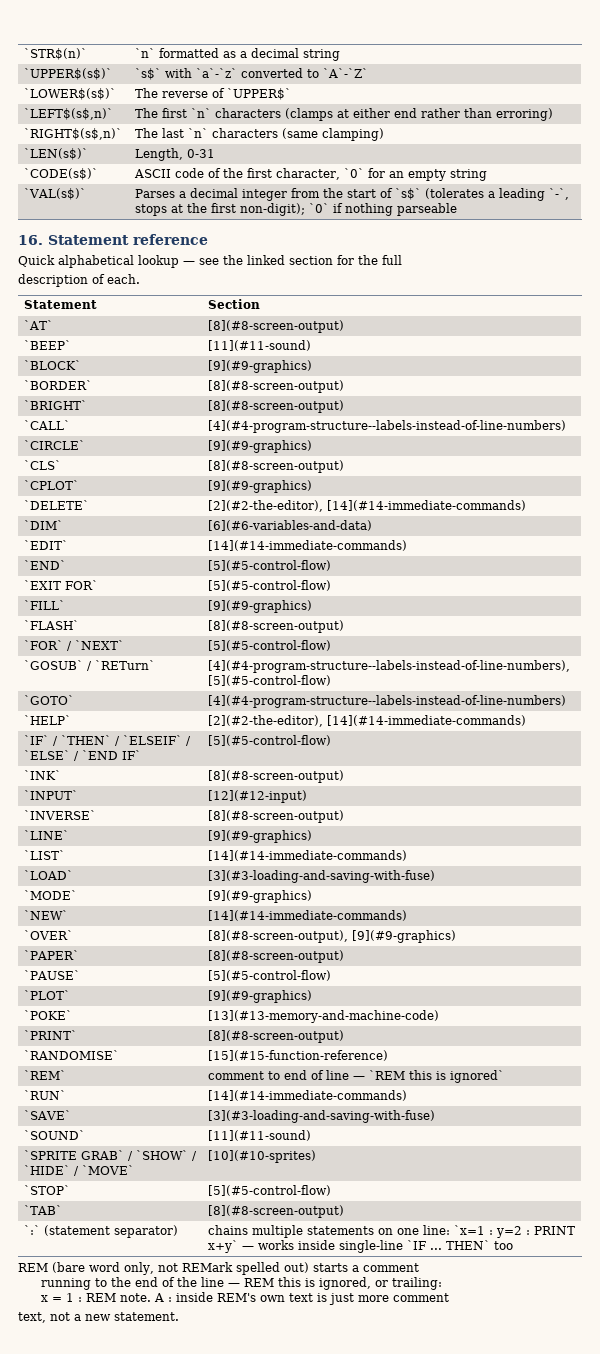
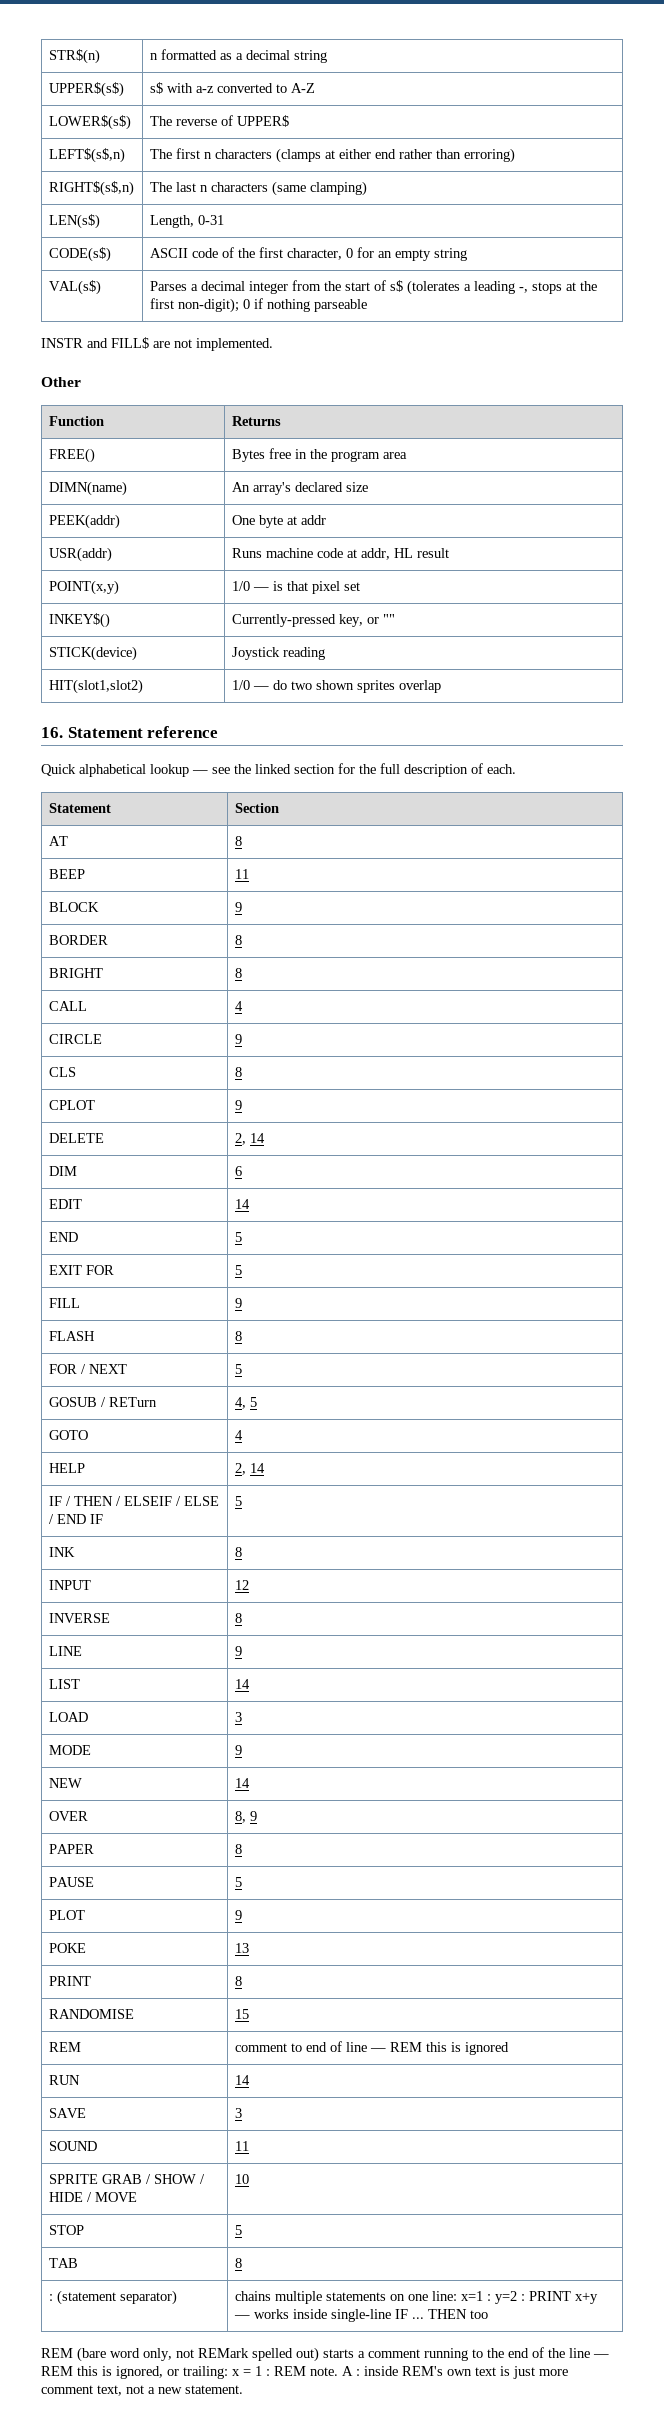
[24,48,88,60] [135,48,156,58] `STR$(n)` | `n` -> [48,49,100,64] [149,53,158,60] STR$(n) | n
[24,68,113,80] [135,68,369,80] [24,88,117,100] `UPPER$(s$)` | `s$` with `a`-`z` converted to `A`-`Z` // `LOWER$(s$)` -> [48,82,124,97] [149,82,315,94] [48,115,131,130] UPPER$(s$) | s$ with a-z converted to A-Z // LOWER$(s$)
[227,88,292,100] [24,108,114,120] `UPPER$` // `LEFT$(s$,n)` -> [236,115,289,127] [48,148,125,163] UPPER$ // LEFT$(s$,n)
[191,108,212,118] `n` -> [203,152,212,159] n
[24,128,123,140] `RIGHT$(s$,n)` -> [48,181,134,196] RIGHT$(s$,n)
[188,128,209,138] `n` -> [199,185,208,192] n
[24,148,89,160] `LEN(s$)` -> [48,214,100,229] LEN(s$)
[24,168,99,180] `CODE(s$)` -> [48,247,111,262] CODE(s$)
[344,168,365,178] `0` -> [345,248,353,258] 0
[24,188,87,200] `VAL(s$)` -> [48,280,101,295] VAL(s$)
[395,188,422,200] `s$` -> [389,280,403,292] s$
[549,188,570,200] `-`, -> [518,287,528,293] -,
[309,203,330,213] `0` -> [242,299,250,309] 0
(458, 209) none -> [41,337,273,351] [41,377,81,387] [48,416,104,426] [231,416,281,426] [48,448,95,463] [231,448,407,462] [48,481,127,496] [231,482,368,495] [48,514,120,529] [231,515,326,528] [48,547,112,562] [231,548,449,560] [48,580,119,595] [231,581,360,594] [48,613,110,628] [231,614,395,627] [48,646,137,661] [231,647,325,660] [48,679,143,694] [231,680,441,693] // INSTR and FILL$ are not implemented. // Other // Function | Returns // FREE() | Bytes free in the program area // DIMN(name) | An array's declared size // PEEK(addr) | One byte at addr // USR(addr) | Runs machine code at addr, HL result // POINT(x,y) | 1/0 — is that pixel set // INKEY$() | Currently-pressed key, or "" // STICK(device) | Joystick reading // HIT(slot1,slot2) | 1/0 — do two shown sprites overlap
(402, 260) // -> (400, 768) none
[24,320,54,330] [208,320,345,333] [24,340,72,350] [208,340,312,351] [24,360,82,370] [208,360,313,373] [24,380,93,390] [208,380,345,393] [24,400,88,410] [208,400,345,413] [24,420,71,430] [208,420,567,433] [24,440,86,450] [208,440,313,453] [24,460,62,470] [208,460,345,473] [24,480,80,490] [208,480,313,493] [24,500,90,510] [208,500,527,512] [24,520,64,530] [208,520,373,531] [24,540,69,550] [208,540,408,551] [24,560,67,570] [208,560,332,571] [24,580,99,590] [208,580,332,591] [24,600,66,610] [208,600,313,613] [24,620,80,630] [208,620,345,633] [24,640,125,651] [208,640,332,651] [24,660,156,671] [208,660,571,673] [208,675,332,686] [24,695,75,705] [208,695,567,708] [24,715,72,725] [208,715,527,727] [24,735,192,746] [24,750,142,761] [208,735,332,746] [24,770,62,780] [208,770,345,783] [24,790,79,800] [208,790,308,803] [24,810,97,820] [208,810,345,823] [24,830,70,840] [208,830,313,843] [24,850,66,860] [208,850,408,861] [24,870,74,880] [208,870,436,883] [24,890,78,900] [208,890,313,903] [24,910,69,920] [208,910,408,921] [24,930,74,940] [208,930,457,943] [24,950,80,960] [208,950,345,963] [24,970,81,980] [208,970,332,981] [24,990,71,1000] [208,990,313,1003] [24,1010,73,1020] [208,1010,440,1023] [24,1030,78,1040] [208,1030,345,1043] [24,1050,120,1060] [208,1050,389,1061] [24,1070,67,1080] `AT` | [8](#8-screen-output) // `BEEP` | [11](#11-sound) // `BLOCK` | [9](#9-graphics) // `BORDER` | [8](#8-screen-output) // `BRIGHT` | [8](#8-screen-output) // `CALL` | [4](#4-program-structure--labels-instead-of-line-numbers) // `CIRCLE` | [9](#9-graphics) // `CLS` | [8](#8-screen-output) // `CPLOT` | [9](#9-graphics) // `DELETE` | [2](#2-the-editor), [14](#14-immediate-commands) // `DIM` | [6](#6-variables-and-data) // `EDIT` | [14](#14-immediate-commands) // `END` | [5](#5-control-flow) // `EXIT FOR` | [5](#5-control-flow) // `FILL` | [9](#9-graphics) // `FLASH` | [8](#8-screen-output) // `FOR` / `NEXT` | [5](#5-control-flow) // `GOSUB` / `RETurn` | [4](#4-program-structure--labels-instead-of-line-numbers), [5](#5-control-flow) // `GOTO` | [4](#4-program-structure--labels-instead-of-line-numbers) // `HELP` | [2](#2-the-editor), [14](#14-immediate-commands) // `IF` / `THEN` / `ELSEIF` / `ELSE` / `END IF` | [5](#5-control-flow) // `INK` | [8](#8-screen-output) // `INPUT` | [12](#12-input) // `INVERSE` | [8](#8-screen-output) // `LINE` | [9](#9-graphics) // `LIST` | [14](#14-immediate-commands) // `LOAD` | [3](#3-loading-and-saving-with-fuse) // `MODE` | [9](#9-graphics) // `NEW` | [14](#14-immediate-commands) // `OVER` | [8](#8-screen-output), [9](#9-graphics) // `PAPER` | [8](#8-screen-output) // `PAUSE` | [5](#5-control-flow) // `PLOT` | [9](#9-graphics) // `POKE` | [13](#13-memory-and-machine-code) // `PRINT` | [8](#8-screen-output) // `RANDOMISE` | [15](#15-function-reference) // `REM` -> [48,836,68,846] [234,836,242,846] [48,869,85,879] [234,869,249,879] [48,902,99,912] [234,902,242,912] [48,935,108,945] [234,935,242,945] [48,968,103,978] [234,968,242,978] [48,1001,87,1011] [234,1001,243,1011] [48,1034,102,1044] [234,1034,242,1044] [48,1067,76,1077] [234,1067,242,1077] [48,1100,95,1110] [234,1100,242,1110] [48,1133,104,1143] [234,1133,265,1145] [48,1166,77,1176] [234,1166,242,1176] [48,1199,82,1209] [234,1199,250,1209] [48,1232,78,1242] [234,1232,242,1242] [48,1265,114,1275] [234,1265,242,1275] [48,1298,80,1308] [234,1298,242,1308] [48,1331,95,1341] [234,1331,242,1341] [48,1364,127,1374] [234,1364,242,1374] [48,1397,157,1407] [234,1397,257,1409] [48,1430,88,1440] [234,1430,243,1440] [48,1463,85,1473] [234,1463,265,1475] [48,1496,219,1506] [48,1514,103,1524] [234,1496,242,1506] [48,1547,75,1557] [234,1547,242,1557] [48,1580,91,1590] [234,1580,249,1590] [48,1613,110,1623] [234,1613,242,1623] [48,1646,82,1656] [234,1646,242,1656] [48,1679,80,1689] [234,1679,250,1689] [48,1712,88,1722] [234,1712,242,1722] [48,1745,91,1755] [234,1745,242,1755] [48,1778,82,1788] [234,1778,250,1788] [48,1811,88,1821] [234,1811,257,1823] [48,1844,94,1854] [234,1844,242,1854] [48,1877,94,1887] [234,1877,242,1887] [48,1910,85,1920] [234,1910,242,1920] [48,1943,86,1953] [234,1943,249,1953] [48,1976,91,1986] [234,1976,242,1986] [48,2009,134,2019] [234,2009,249,2019] [48,2042,81,2052] AT | 8 // BEEP | 11 // BLOCK | 9 // BORDER | 8 // BRIGHT | 8 // CALL | 4 // CIRCLE | 9 // CLS | 8 // CPLOT | 9 // DELETE | 2, 14 // DIM | 6 // EDIT | 14 // END | 5 // EXIT FOR | 5 // FILL | 9 // FLASH | 8 // FOR / NEXT | 5 // GOSUB / RETurn | 4, 5 // GOTO | 4 // HELP | 2, 14 // IF / THEN / ELSEIF / ELSE / END IF | 5 // INK | 8 // INPUT | 12 // INVERSE | 8 // LINE | 9 // LIST | 14 // LOAD | 3 // MODE | 9 // NEW | 14 // OVER | 8, 9 // PAPER | 8 // PAUSE | 5 // PLOT | 9 // POKE | 13 // PRINT | 8 // RANDOMISE | 15 // REM
[369,1070,505,1083] [24,1090,67,1100] [208,1090,408,1101] [24,1110,72,1120] [208,1110,436,1123] [24,1130,86,1140] [208,1130,312,1141] [24,1150,198,1161] [24,1165,135,1176] [208,1150,317,1163] [24,1185,71,1195] [208,1185,332,1196] [24,1205,63,1215] [208,1205,345,1218] [24,1225,41,1235] `REM this is ignored` // `RUN` | [14](#14-immediate-commands) // `SAVE` | [3](#3-loading-and-saving-with-fuse) // `SOUND` | [11](#11-sound) // `SPRITE GRAB` / `SHOW` / `HIDE` / `MOVE` | [10](#10-sprites) // `STOP` | [5](#5-control-flow) // `TAB` | [8](#8-screen-output) // `:` -> [389,2042,509,2055] [48,2075,80,2085] [234,2075,250,2085] [48,2108,86,2118] [234,2108,242,2118] [48,2141,97,2151] [234,2141,249,2151] [48,2174,205,2184] [48,2192,137,2202] [234,2174,249,2184] [48,2225,84,2235] [234,2225,242,2235] [48,2258,78,2268] [234,2258,242,2268] [48,2294,53,2301] REM this is ignored // RUN | 14 // SAVE | 3 // SOUND | 11 // SPRITE GRAB / SHOW / HIDE / MOVE | 10 // STOP | 5 // TAB | 8 // :
[454,1225,486,1235] `x=1 -> [460,2291,483,2301] x=1
[208,1240,239,1253] x+y` -> [574,2292,598,2304] x+y
[407,1240,491,1250] `IF ... THEN` -> [394,2309,467,2319] IF ... THEN
(419, 1267) // -> (420, 2353) none
(442, 1283) // -> (228, 2372) none
(449, 1297) // -> (93, 2389) none

